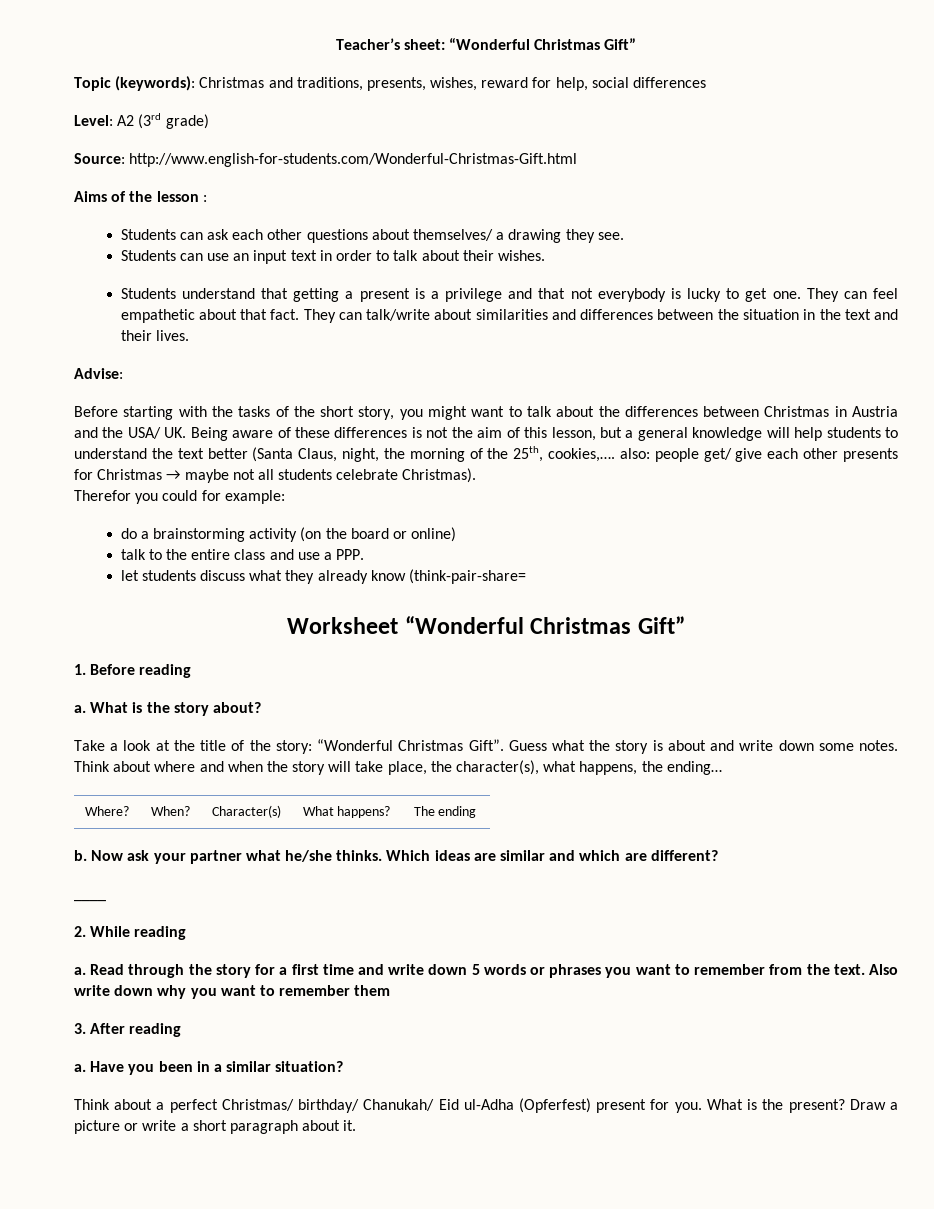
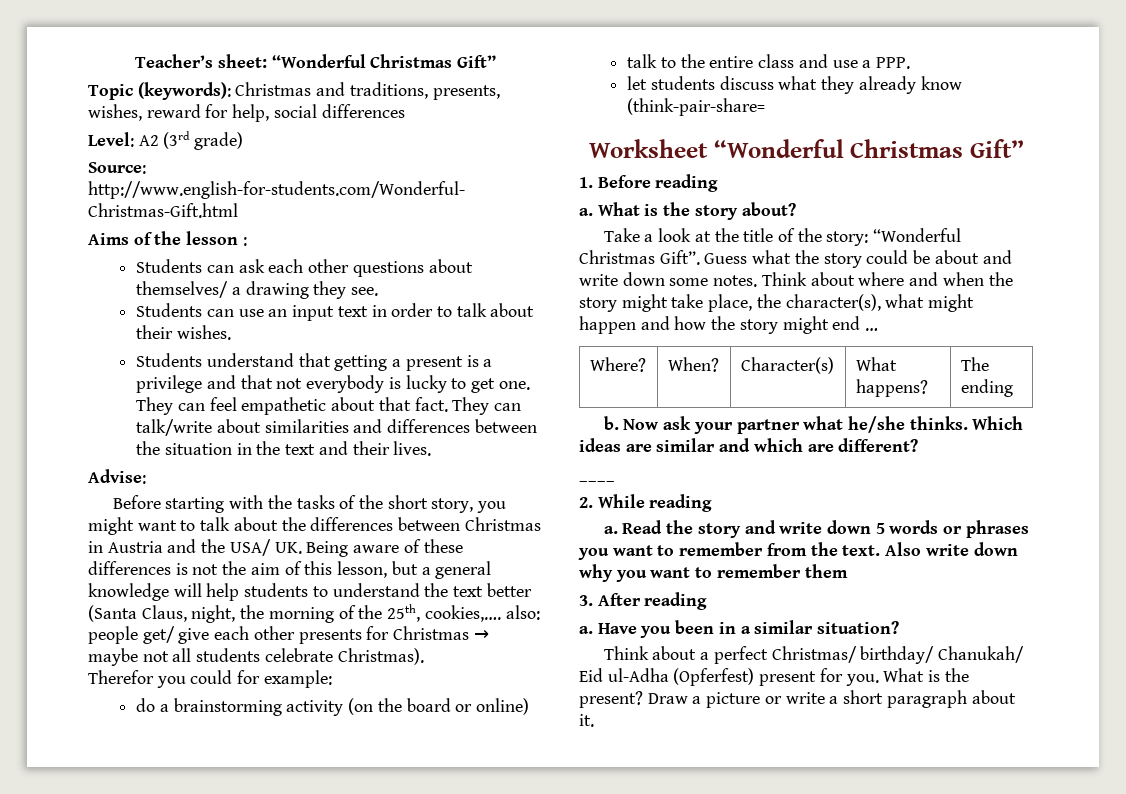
[652,740,663,751] is -> [866,250,931,264] could be
[328,761,352,772] will -> [621,294,668,312] might
[579,761,722,775] happens, the ending… -> [928,294,975,312] [579,316,879,334] might happen and how the story might end …
[128,964,354,978] through the story for a first time -> [666,520,741,538] the story

